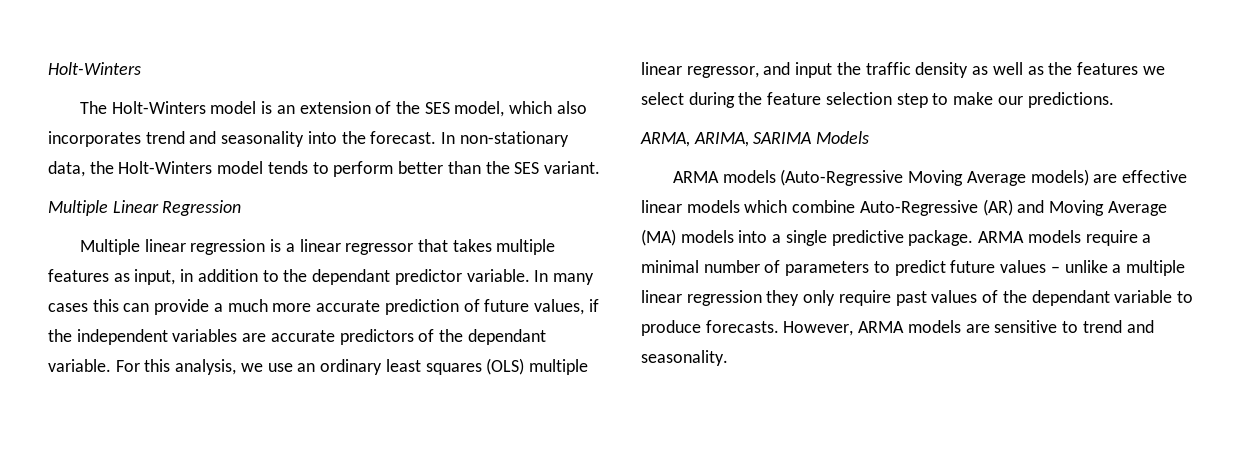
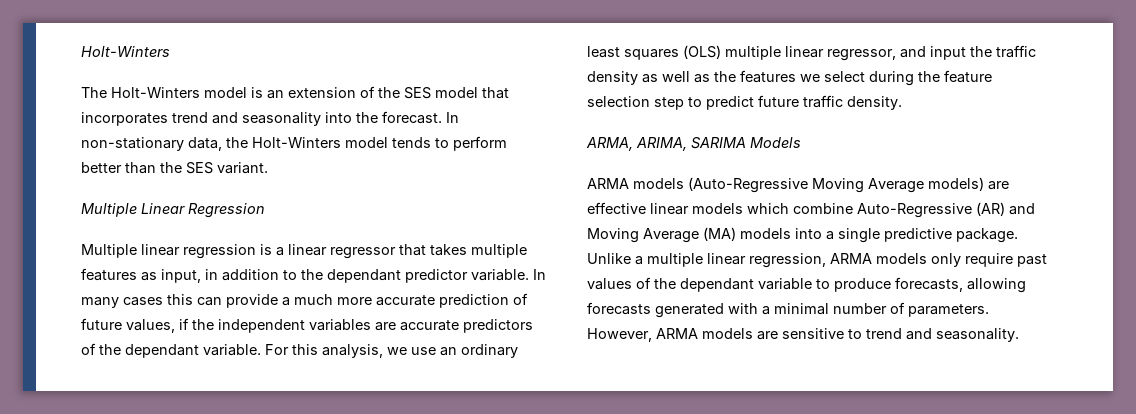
[454,101,587,117] model, which also -> [435,87,509,99] model that
[953,92,1114,108] make our predictions. -> [706,95,902,110] predict future traffic density.
[978,230,1152,246] [641,260,1185,276] [641,290,800,306] ARMA models require a minimal number of parameters to predict future values – unlike a multiple linear regression they -> [587,253,927,268] Unlike a multiple linear regression, ARMA models
[705,320,779,333] forecasts. -> [895,277,1026,293] [587,302,989,318] forecasts, allowing forecasts generated with a minimal number of parameters.

